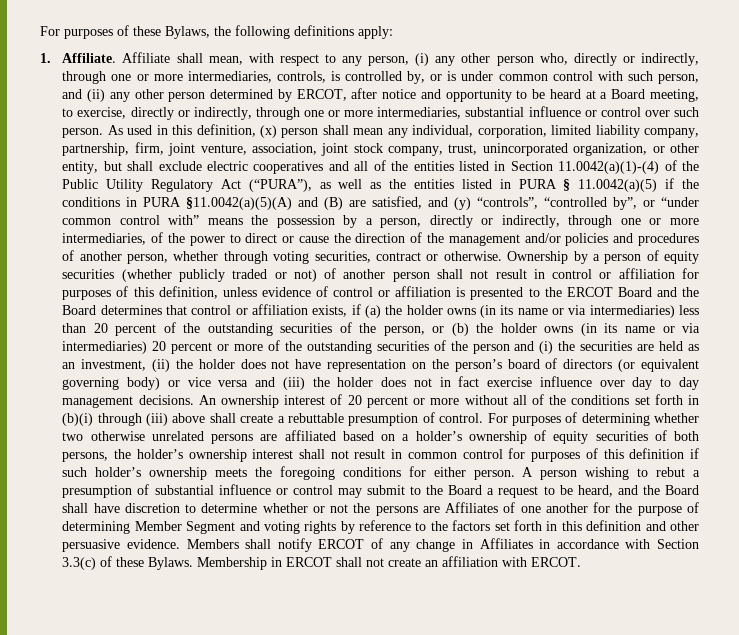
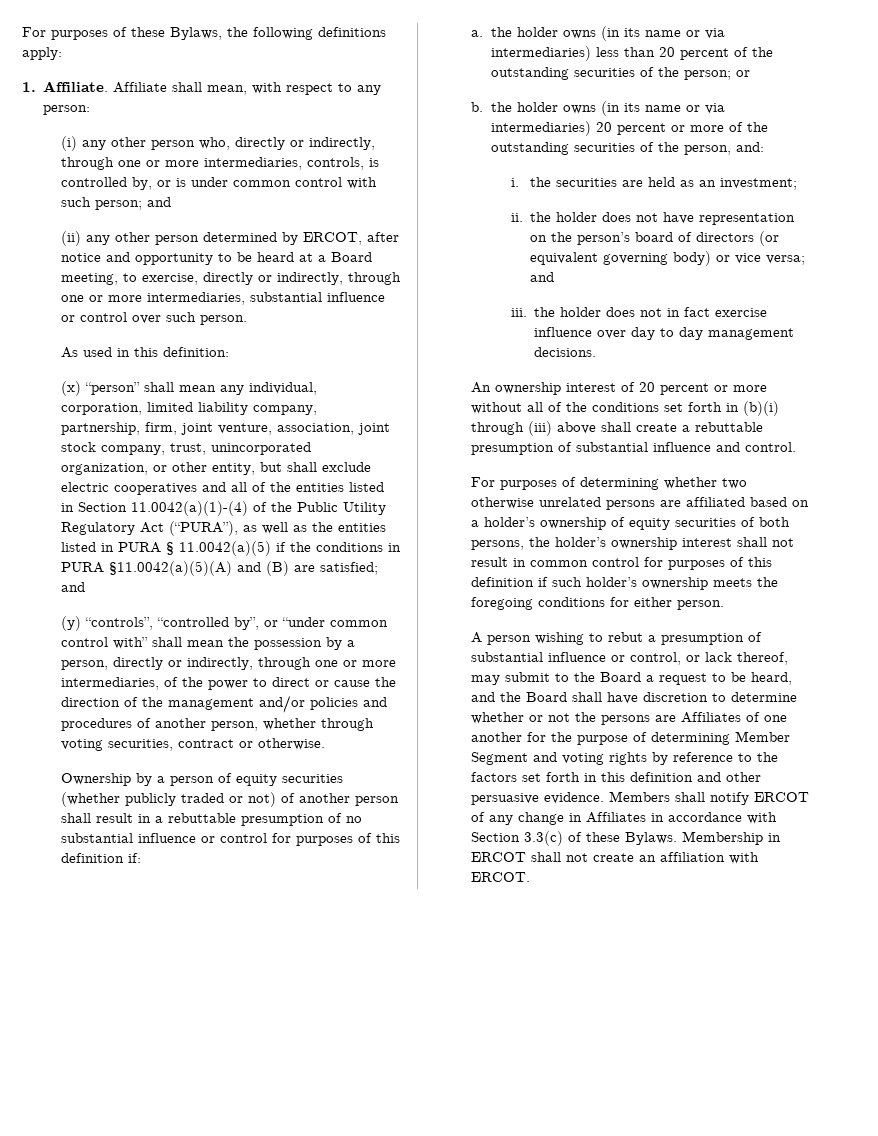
[368,56,410,66] person, -> [43,105,91,115] person: //
[658,74,699,84] [62,89,83,99] person, and -> [95,197,172,210] person; and //
(104, 133) none -> (248, 320) //
[196,124,319,138] definition, (x) person -> [163,347,230,357] [61,381,141,396] definition: // (x) “person”
[372,196,449,209] satisfied, and -> [320,562,379,575] [61,582,86,592] satisfied; and //
[207,218,243,225] means -> [152,637,225,647] shall mean
(502, 256) none -> (326, 744) //
[470,268,699,279] [62,286,699,300] [62,304,381,318] not result in control or affiliation for purposes of this definition, unless evidence of control or affiliation is presented to the ERCOT Board and the Board determines that control or affiliation exists, if (a) -> [96,813,363,826] [61,833,401,846] [61,853,142,863] [471,30,484,37] result in a rebuttable presumption of no substantial influence or control for purposes of this definition if: // a.
[383,323,469,336] person, or (b) -> [684,70,751,80] [471,102,484,112] person; or // b.
[472,341,554,354] person and (i) -> [684,142,765,155] [510,178,519,187] person, and: // i.
[81,359,171,372] investment, (ii) -> [720,178,798,190] [510,213,523,222] investment; // ii.
[218,377,305,390] versa and (iii) -> [766,255,806,265] [530,272,555,282] [510,308,527,317] versa; and // iii.
(194, 400) none -> (596, 352) //
(435, 417) none -> [576,442,741,452] substantial influence and
(484, 418) none -> (797, 447) //
(515, 475) none -> (725, 605) //
[292,485,333,495] control -> [630,652,789,665] control, or lack thereof,

